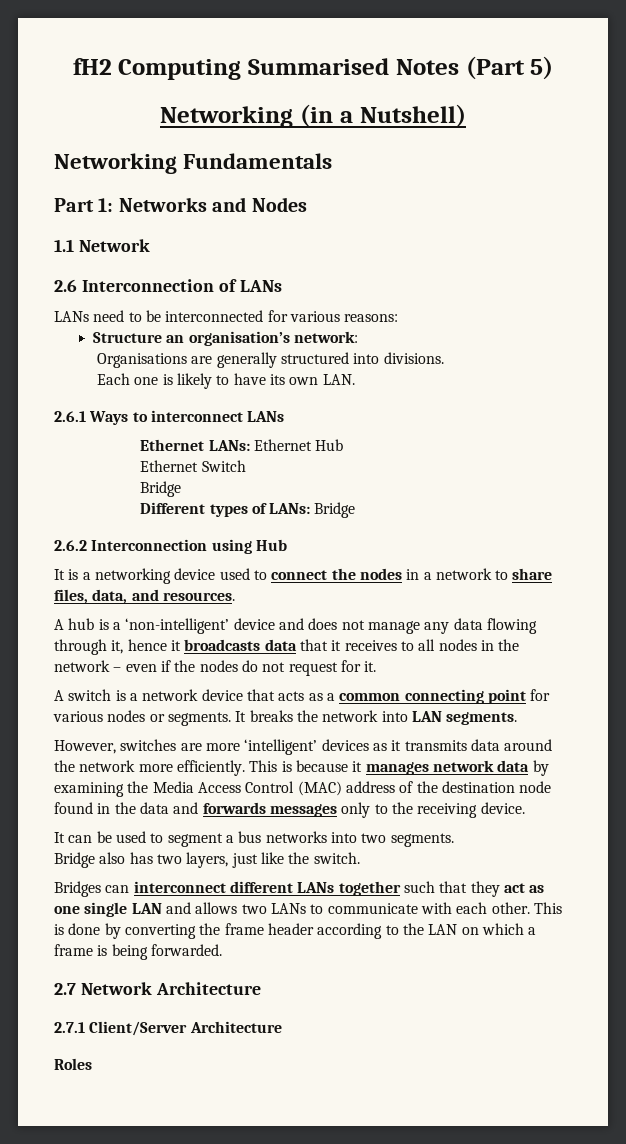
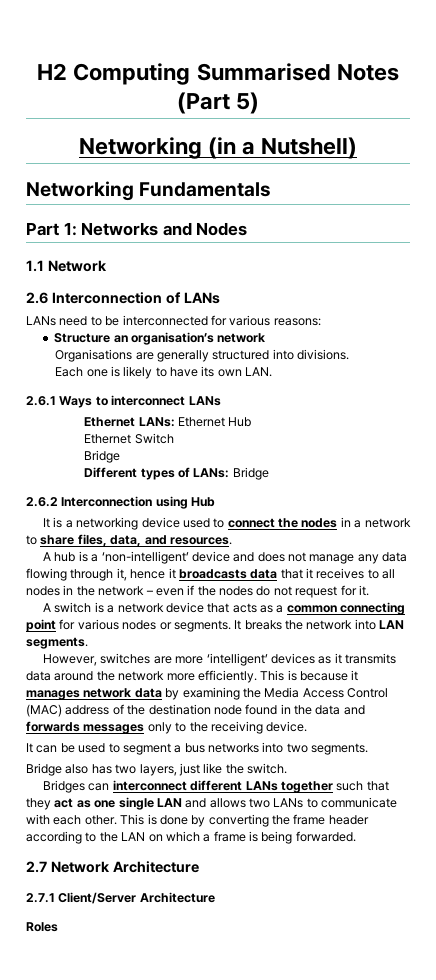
[72,58,112,75] fH2 -> [37,63,68,80] H2
[294,331,359,343] network: -> [217,333,266,343] network

